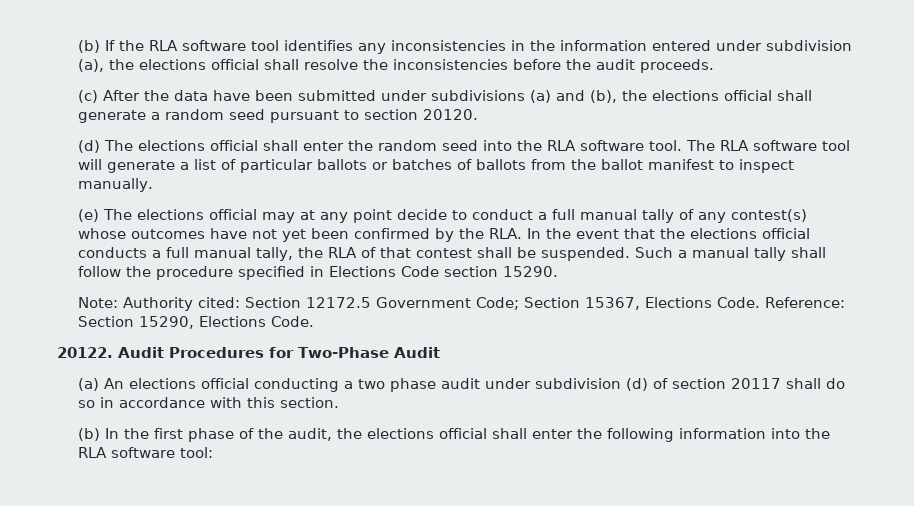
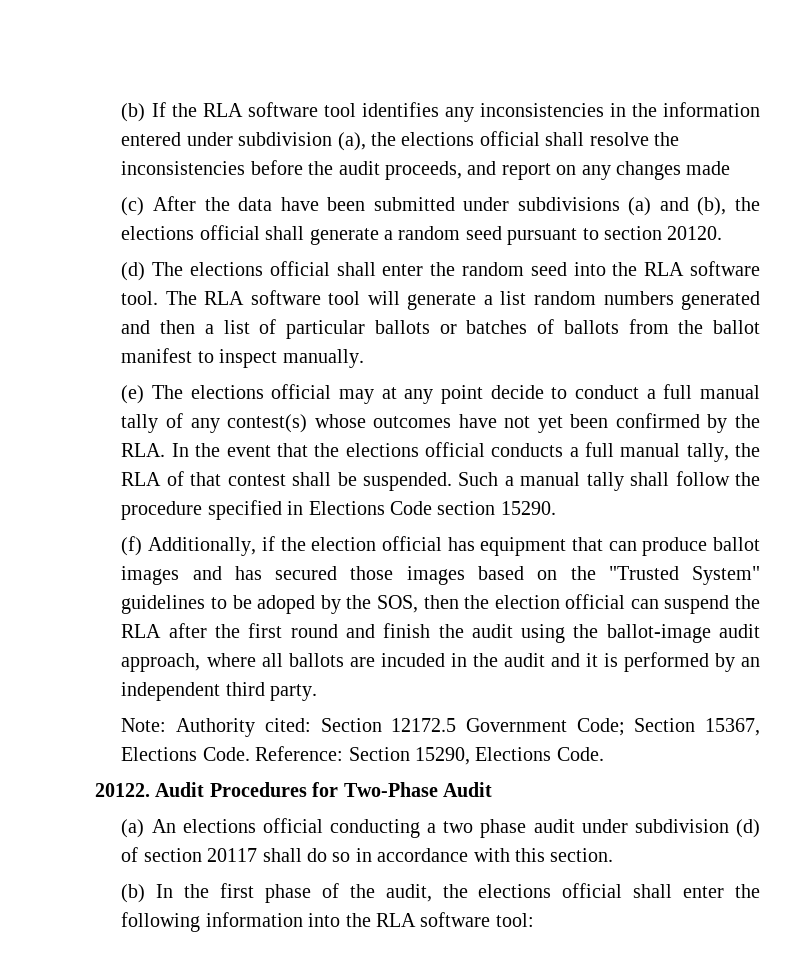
[640,59,715,73] proceeds. -> [385,161,731,180] proceeds, and report on any changes made
(217, 164) none -> [533,291,760,310] [121,320,250,334] random numbers generated and then a list
(559, 271) none -> [121,536,760,556] [121,566,760,585] [121,594,760,614] [121,623,761,643] [121,652,760,672] [121,682,318,701] // (f) Additionally, if the election official has equipment that can produce ballot images and has secured those images based on the "Trusted System" guidelines to be adoped by the SOS, then the election official can suspend the RLA after the first round and finish the audit using the ballot-image audit approach, where all ballots are incuded in the audit and it is performed by an independent third party.

